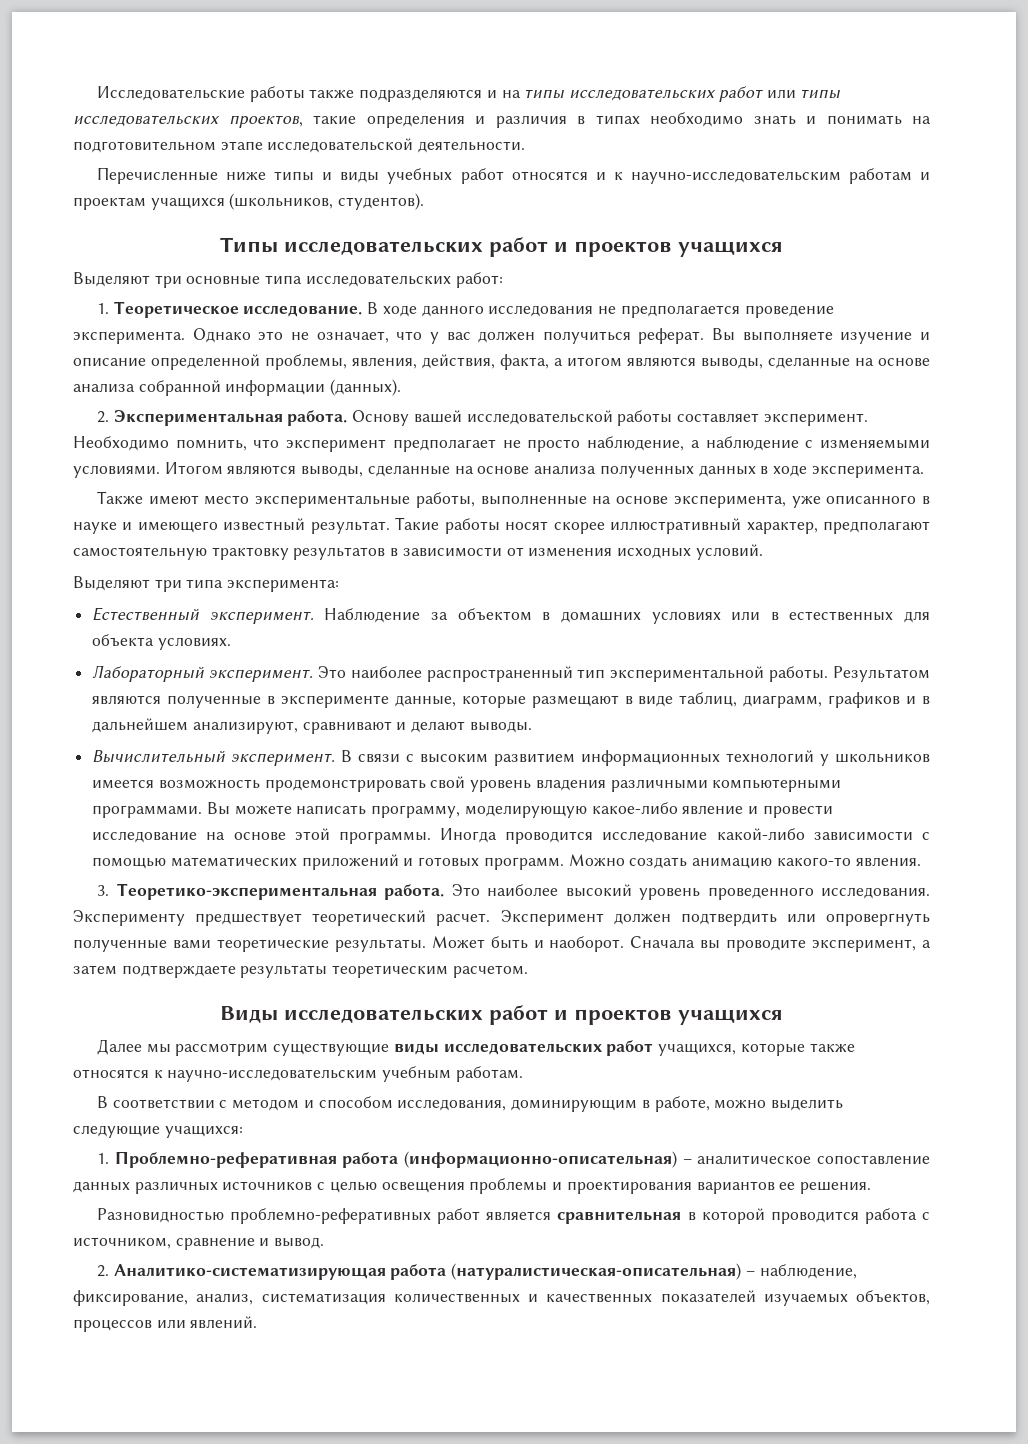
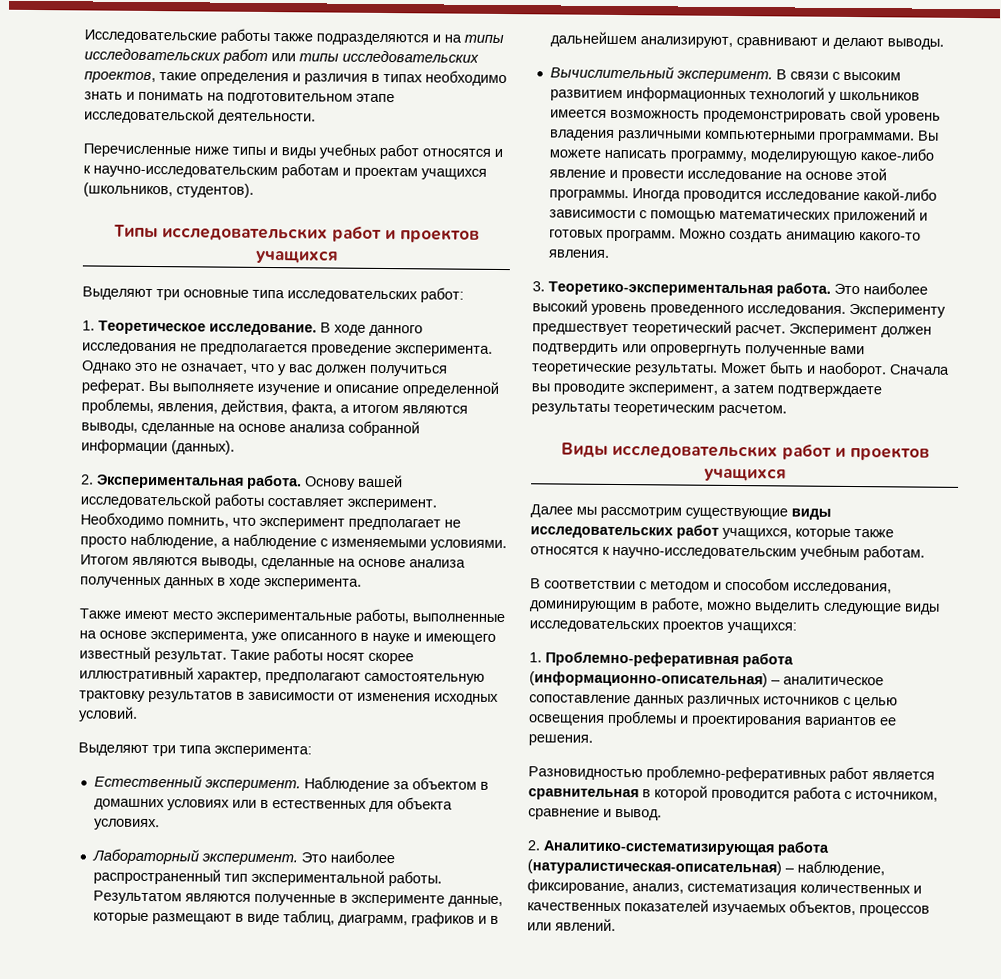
(160, 1131) none -> [904,603,940,615] [529,620,724,633] виды исследовательских проектов

